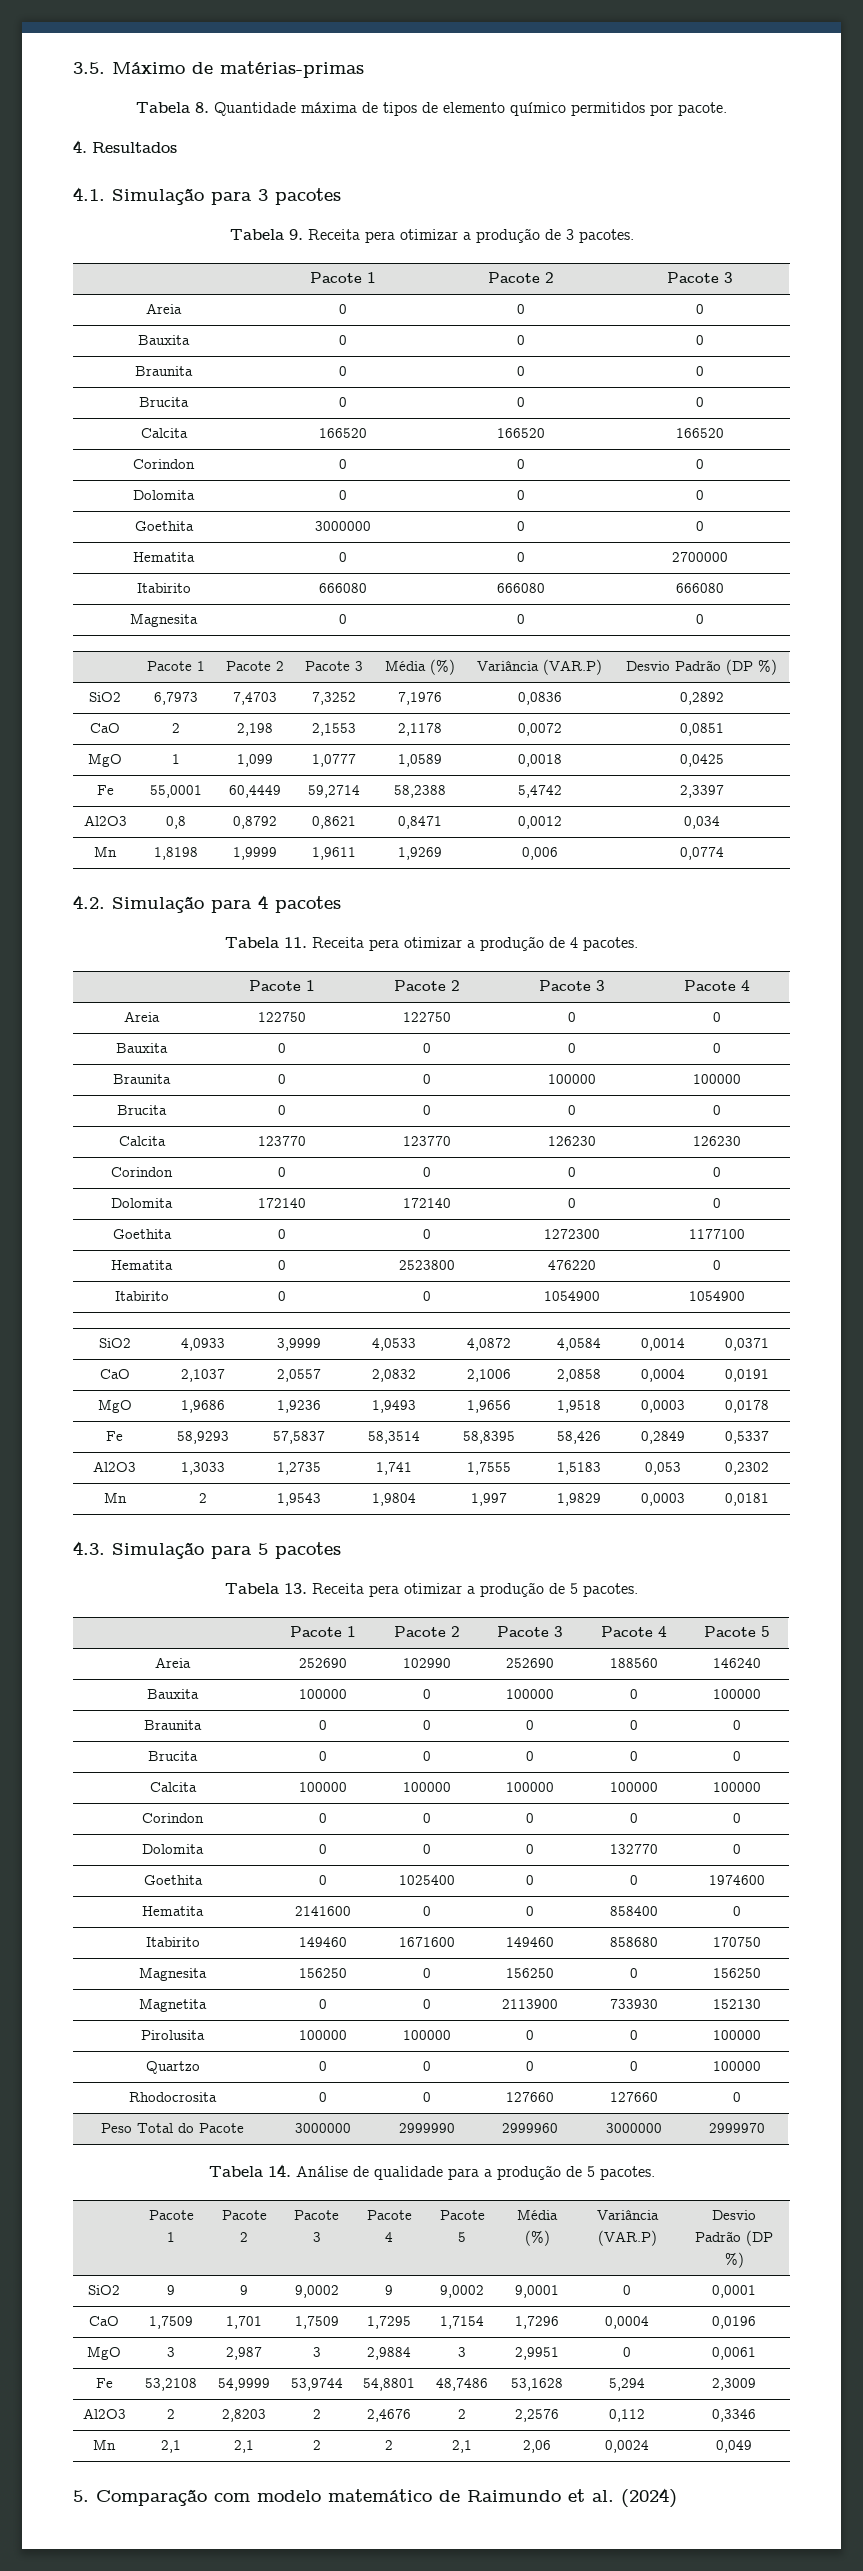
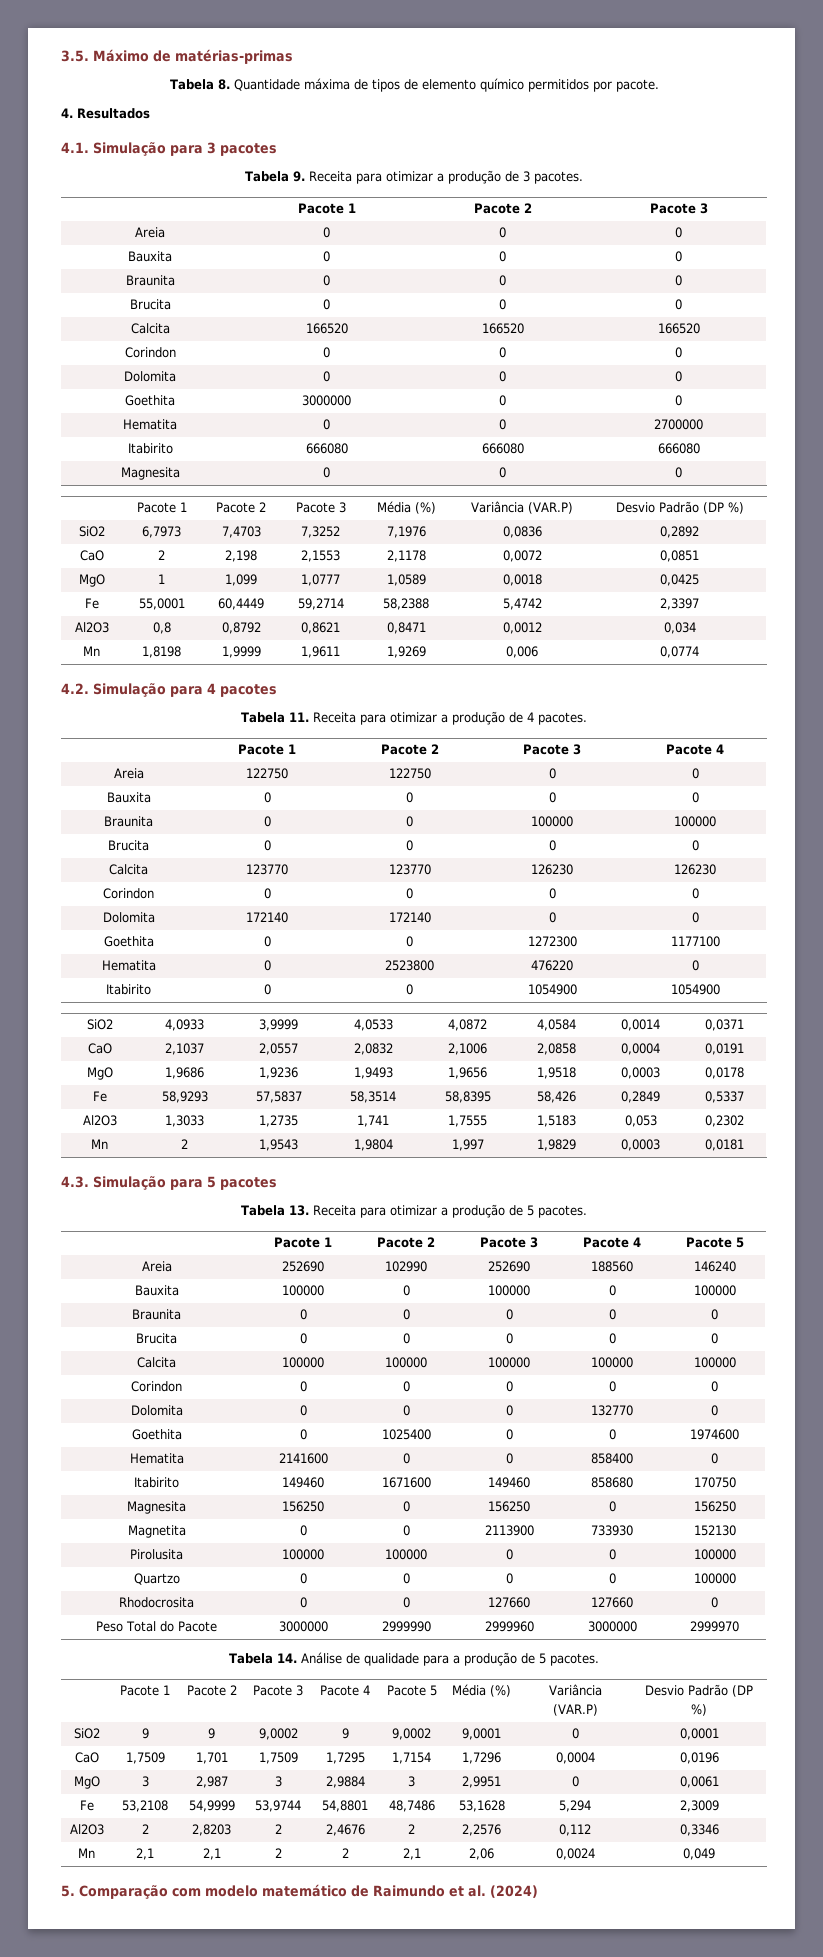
[364,231,395,243] pera -> [355,173,382,184] para
[369,939,399,951] pera -> [359,714,386,725] para
[369,1585,399,1597] pera -> [359,1207,386,1218] para

